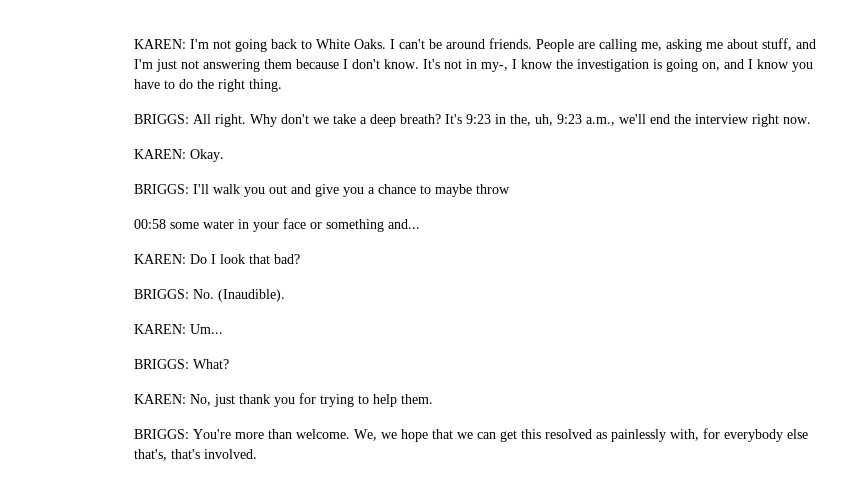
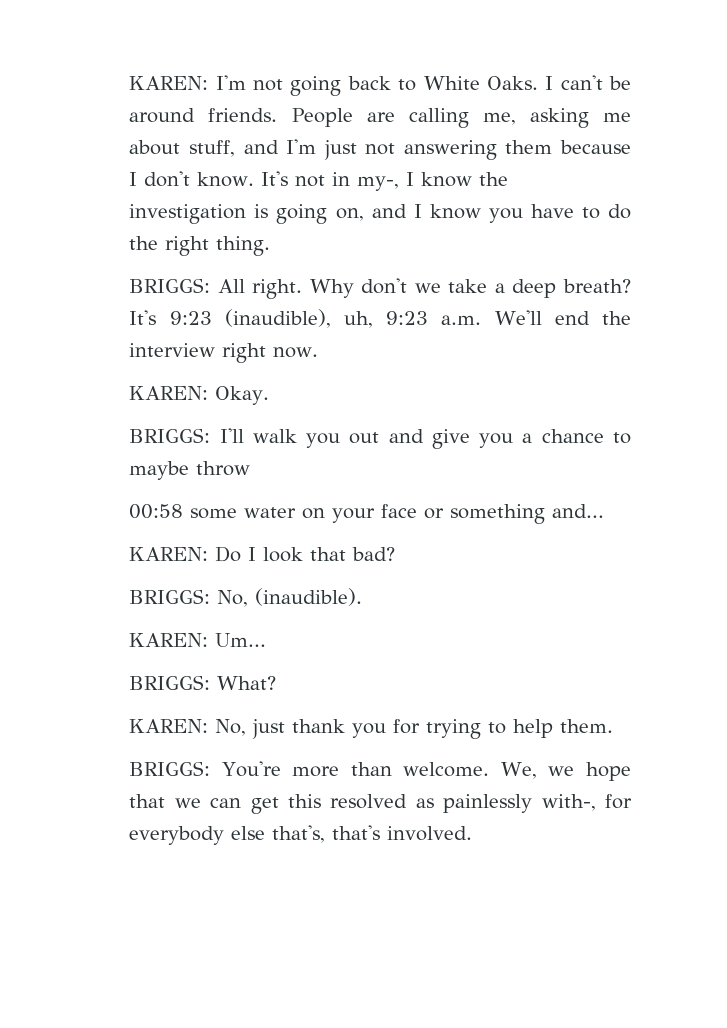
[495,114,647,126] in the, uh, 9:23 a.m., we'll -> [224,309,542,328] (inaudible), uh, 9:23 a.m. We'll
[238,219,250,229] in -> [302,508,326,519] on
[193,289,286,302] No. (Inaudible). -> [217,588,363,607] No, (inaudible).
[670,429,700,441] with, -> [541,794,596,811] with-,

